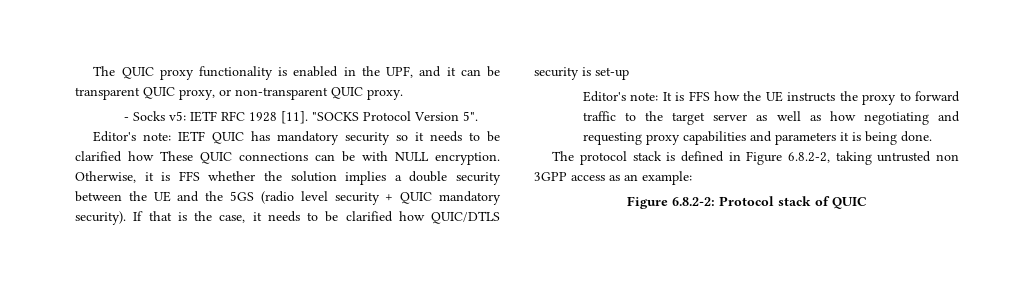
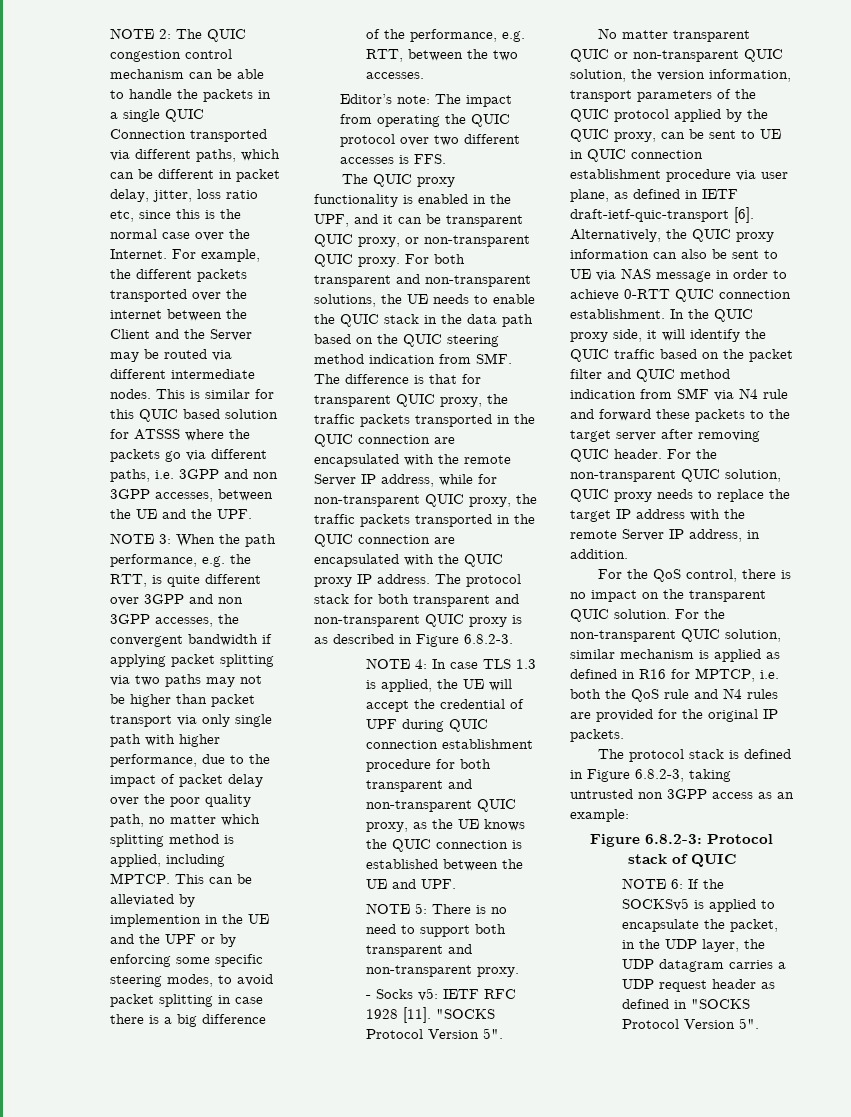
(93, 71) none -> [110,28,247,42] [110,49,233,62] [110,69,265,79] [110,89,272,102] [110,109,205,122] [110,129,268,142] [110,149,281,162] [110,169,281,182] [110,189,259,202] [110,209,242,222] [110,229,251,241] [110,249,261,262] [110,269,248,282] [110,289,248,302] [110,309,248,321] [110,329,253,341] [110,349,233,362] [110,369,256,379] [110,389,275,399] [110,409,279,422] [110,429,251,441] [110,449,268,462] [110,469,279,482] [110,489,274,502] [110,509,253,519] [110,533,277,547] [110,554,252,567] [110,574,262,587] [110,594,244,606] [110,614,240,627] [110,634,273,647] [110,654,275,667] [110,674,263,687] [110,694,256,707] [110,714,273,727] [110,734,221,747] [110,754,271,767] [110,774,264,787] [110,794,252,807] [110,814,261,827] [110,834,235,847] [110,854,226,867] [110,873,253,884] [110,894,196,907] [110,914,270,927] [110,934,237,947] [110,954,264,967] [110,974,274,987] [110,994,264,1007] [110,1014,267,1027] [366,29,526,42] [366,49,519,62] [366,72,425,79] [340,94,513,107] [340,114,511,127] [340,134,521,147] [340,154,447,164] NOTE 2: The QUIC congestion control mechanism can be able to handle the packets in a single QUIC Connection transported via different paths, which can be different in packet delay, jitter, loss ratio etc, since this is the normal case over the Internet. For example, the different packets transported over the internet between the Client and the Server may be routed via different intermediate nodes. This is similar for this QUIC based solution for ATSSS where the packets go via different paths, i.e. 3GPP and non 3GPP accesses, between the UE and the UPF. // NOTE 3: When the path performance, e.g. the RTT, is quite different over 3GPP and non 3GPP accesses, the convergent bandwidth if applying packet splitting via two paths may not be higher than packet transport via only single path with higher performance, due to the impact of packet delay over the poor quality path, no matter which splitting method is applied, including MPTCP. This can be alleviated by implemention in the UE and the UPF or by enforcing some specific steering modes, to avoid packet splitting in case there is a big difference of the performance, e.g. RTT, between the two accesses. // Editor’s note: The impact from operating the QUIC protocol over two different accesses is FFS. //
(403, 94) none -> [405,254,465,264] [314,274,531,287] [314,294,535,307] [314,314,533,327] [314,334,499,347] [314,353,512,364] [314,374,481,384] [314,394,508,407] [314,414,535,427] [314,434,455,447] [314,454,511,467] [314,474,497,487] [314,494,537,507] [314,514,535,527] [314,534,455,547] [314,554,503,567] [314,574,521,587] [314,594,519,607] [314,614,522,627] [314,634,513,647] [366,658,537,669] [366,679,513,692] [366,699,525,712] [366,719,489,732] [366,739,534,749] [366,759,492,772] [366,779,473,792] [366,799,517,812] [366,819,526,832] [366,839,523,852] [366,859,524,871] [366,879,457,889] [366,903,508,914] [366,924,507,937] [366,944,473,957] [366,965,520,977] For both transparent and non-transparent solutions, the UE needs to enable the QUIC stack in the data path based on the QUIC steering method indication from SMF. The difference is that for transparent QUIC proxy, the traffic packets transported in the QUIC connection are encapsulated with the remote Server IP address, while for non-transparent QUIC proxy, the traffic packets transported in the QUIC connection are encapsulated with the QUIC proxy IP address. The protocol stack for both transparent and non-transparent QUIC proxy is as described in Figure 6.8.2-3. // NOTE 4: In case TLS 1.3 is applied, the UE will accept the credential of UPF during QUIC connection establishment procedure for both transparent and non-transparent QUIC proxy, as the UE knows the QUIC connection is established between the UE and UPF. // NOTE 5: There is no need to support both transparent and non-transparent proxy.
[93,131,501,145] [75,151,500,165] [75,171,502,185] [75,191,501,205] [75,211,500,225] [534,67,629,80] [582,91,960,105] [582,111,960,125] [582,131,932,145] Editor's note: IETF QUIC has mandatory security so it needs to be clarified how These QUIC connections can be with NULL encryption. Otherwise, it is FFS whether the solution implies a double security between the UE and the 5GS (radio level security + QUIC mandatory security). If that is the case, it needs to be clarified how QUIC/DTLS security is set-up // Editor's note: It is FFS how the UE instructs the proxy to forward traffic to the target server as well as how negotiating and requesting proxy capabilities and parameters it is being done. -> [598,28,751,42] [570,49,783,62] [570,69,791,82] [570,89,756,102] [570,109,768,122] [570,129,781,142] [570,149,703,162] [570,169,788,182] [570,189,738,202] [570,207,754,223] [570,229,774,242] [570,249,778,259] [570,268,787,282] [570,289,791,302] [570,309,753,322] [570,329,766,342] [570,349,793,362] [570,369,730,382] [570,388,788,401] [570,409,790,422] [570,429,760,442] [570,449,717,462] [570,469,781,482] [570,489,790,502] [570,509,745,522] [570,529,760,542] [570,549,628,559] [598,569,792,582] [570,589,766,602] [570,609,725,622] [570,629,781,642] [570,649,780,662] [570,668,779,682] [570,688,778,702] [570,709,778,722] [570,729,624,742] No matter transparent QUIC or non-transparent QUIC solution, the version information, transport parameters of the QUIC protocol applied by the QUIC proxy, can be sent to UE in QUIC connection establishment procedure via user plane, as defined in IETF draft-ietf-quic-transport [6]. Alternatively, the QUIC proxy information can also be sent to UE via NAS message in order to achieve 0-RTT QUIC connection establishment. In the QUIC proxy side, it will identify the QUIC traffic based on the packet filter and QUIC method indication from SMF via N4 rule and forward these packets to the target server after removing QUIC header. For the non-transparent QUIC solution, QUIC proxy needs to replace the target IP address with the remote Server IP address, in addition. // For the QoS control, there is no impact on the transparent QUIC solution. For the non-transparent QUIC solution, similar mechanism is applied as defined in R16 for MPTCP, i.e. both the QoS rule and N4 rules are provided for the original IP packets.
[788,152,831,163] 6.8.2-2, -> [635,769,684,782] 6.8.2-3,
[671,197,715,206] 6.8.2-2: -> [645,834,702,844] 6.8.2-3:
(867, 203) none -> [622,878,725,889] [622,898,776,912] [622,919,779,932] [622,939,766,952] [622,959,787,972] [622,979,776,992] [622,999,751,1009] [622,1018,760,1029] // NOTE 6: If the SOCKSv5 is applied to encapsulate the packet, in the UDP layer, the UDP datagram carries a UDP request header as defined in "SOCKS Protocol Version 5".

